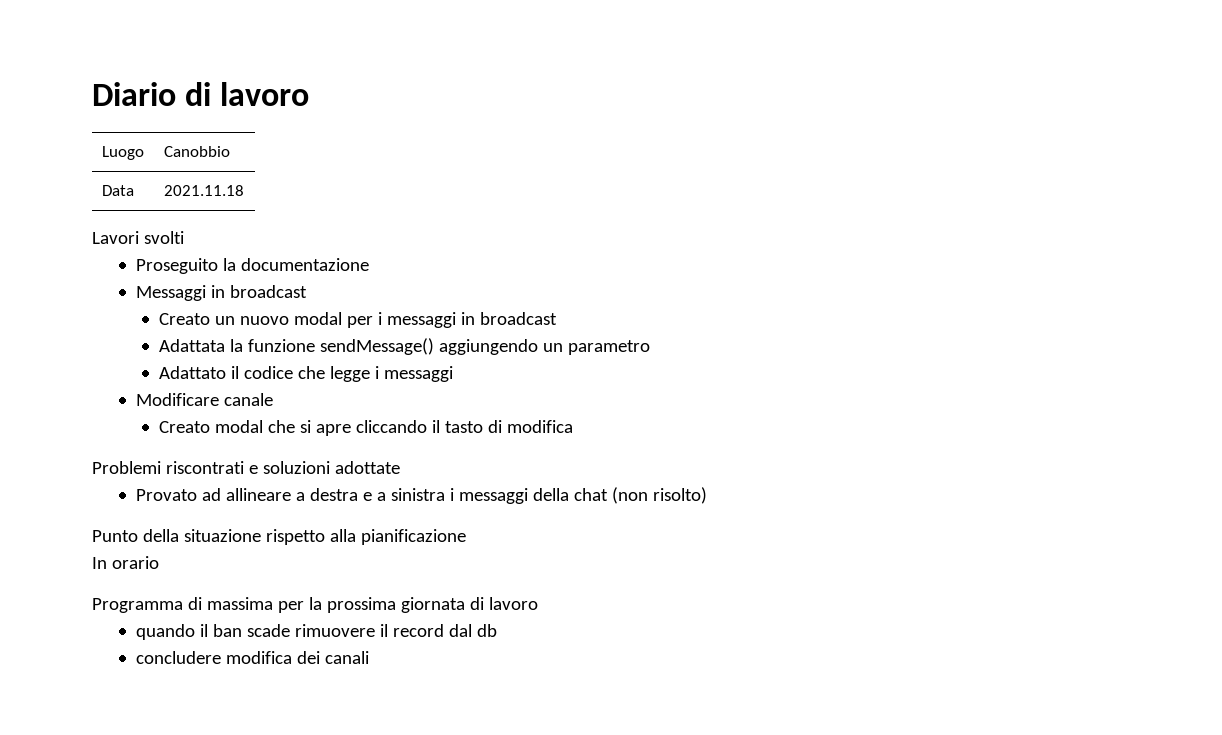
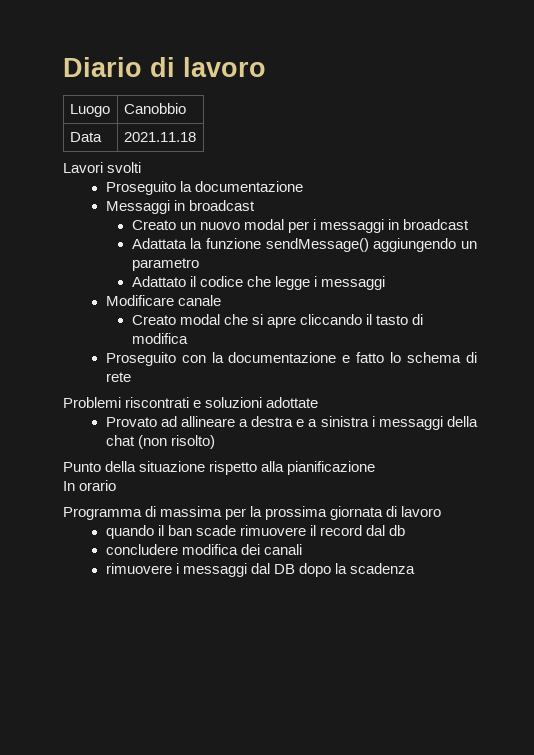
(573, 426) none -> [105,352,477,366] [105,372,131,382] // Proseguito con la documentazione e fatto lo schema di rete
(369, 657) none -> [105,563,416,577] // rimuovere i messaggi dal DB dopo la scadenza

